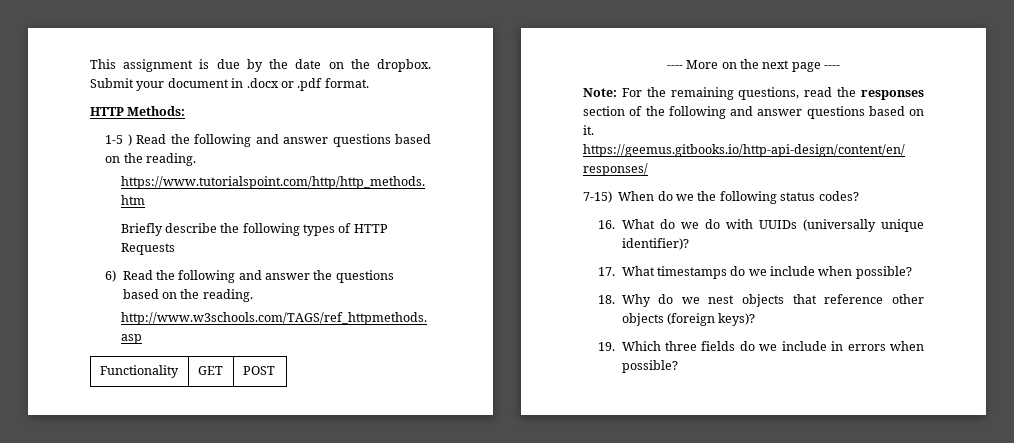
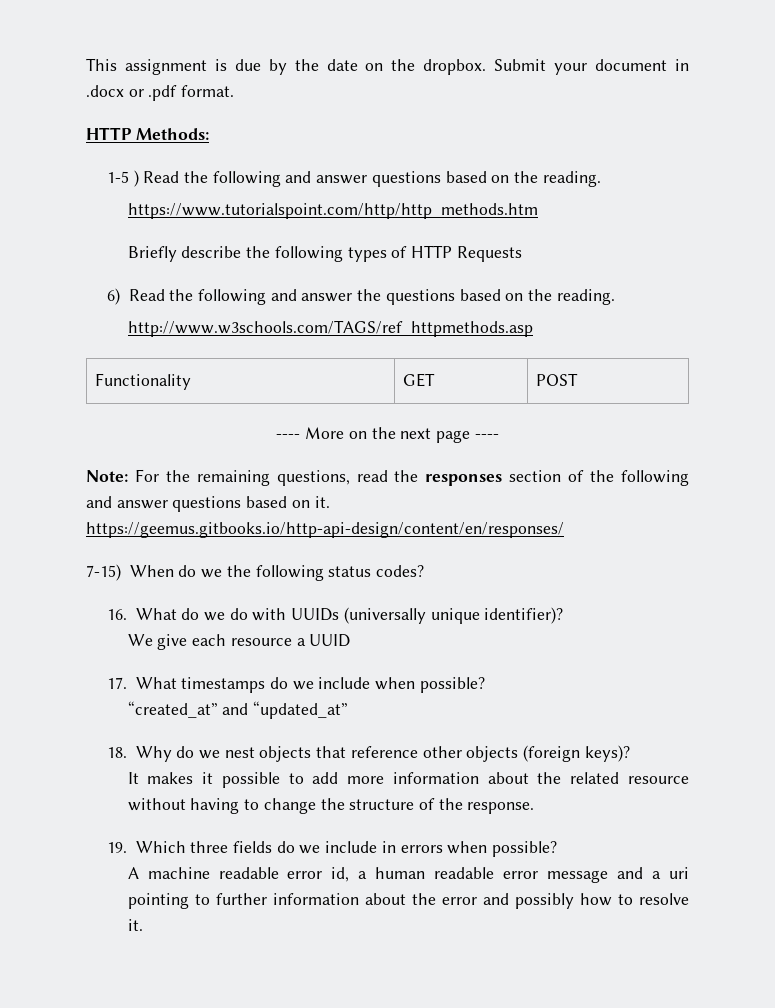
(689, 244) none -> [127,634,351,650] // We give each resource a UUID
(912, 272) none -> [127,701,349,719] // “created_at” and “updated_at”
(756, 319) none -> [127,772,689,788] [127,798,535,814] // It makes it possible to add more information about the related resource without having to change the structure of the response.
(678, 366) none -> [127,867,689,883] [127,893,689,909] [127,919,143,931] // A machine readable error id, a human readable error message and a uri pointing to further information about the error and possibly how to resolve it.

